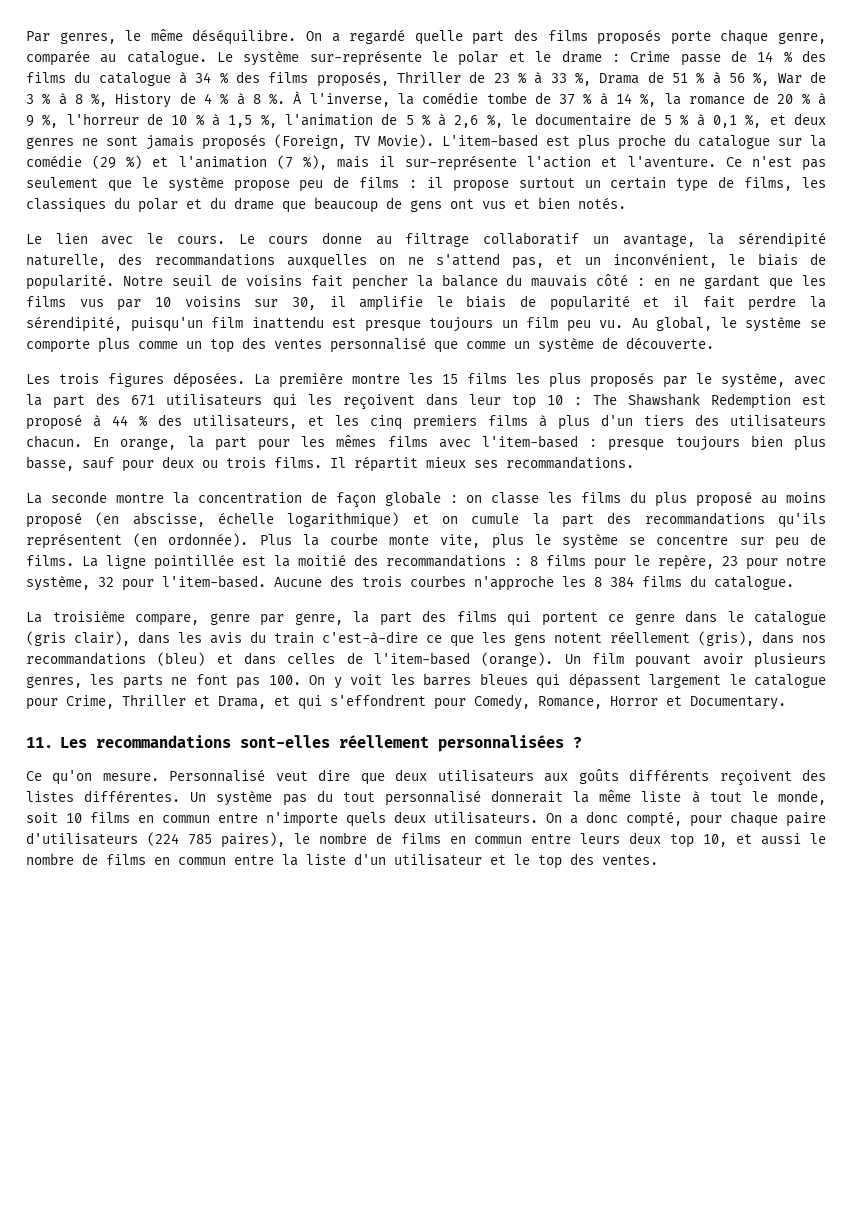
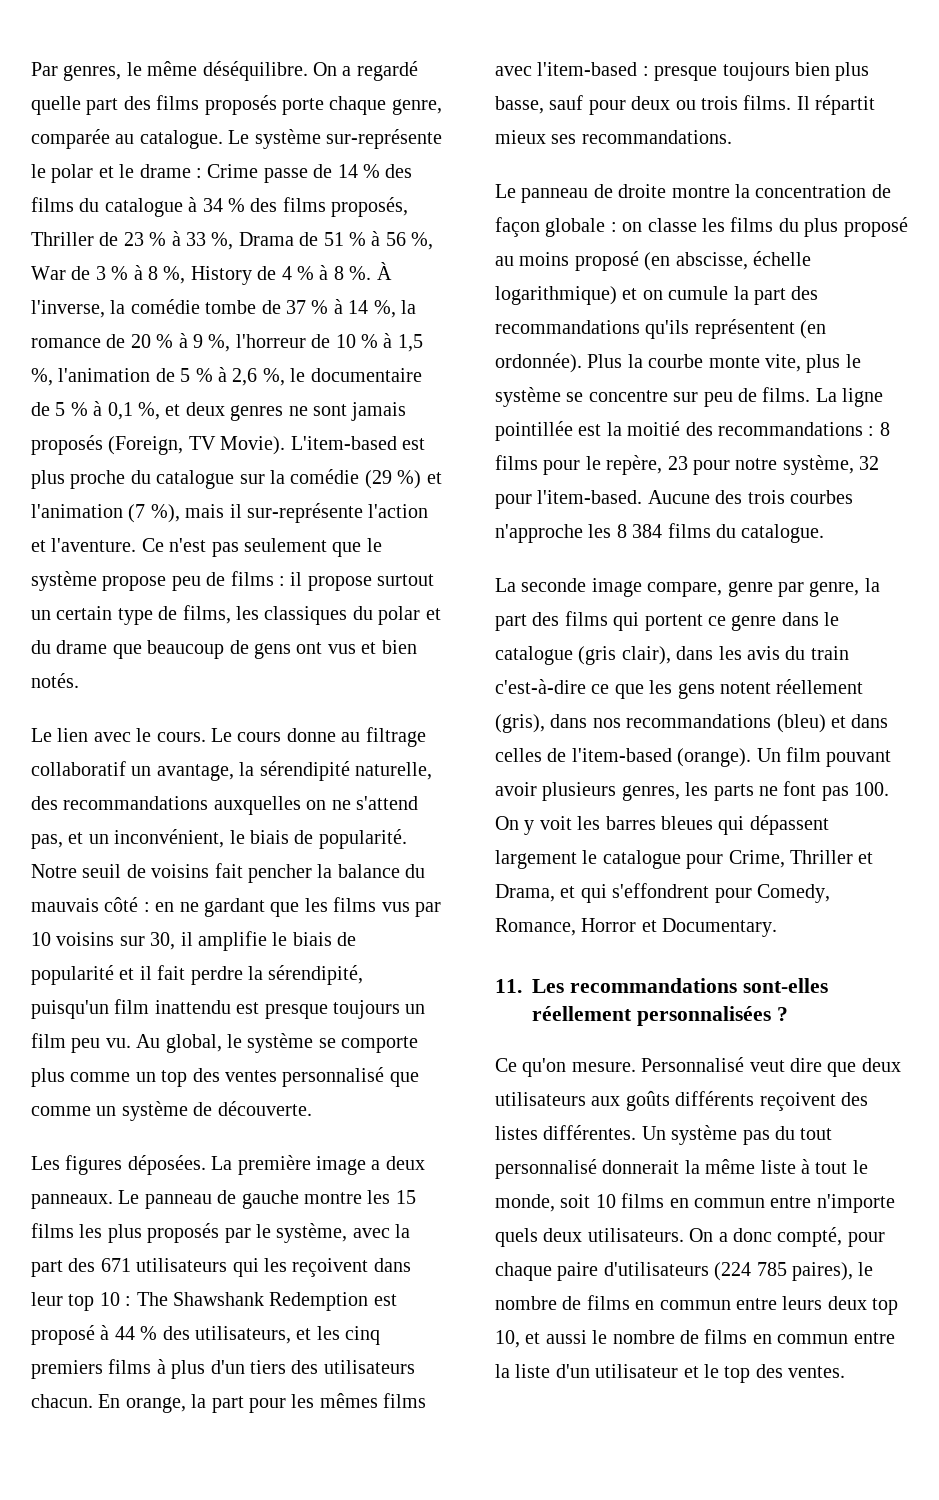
[59,373,99,384] trois -> (60, 1163) none
(343, 380) none -> [316,1156,425,1175] [31,1190,299,1209] image a deux panneaux. Le panneau de gauche
[26,491,107,504] La seconde -> [495,184,667,203] Le panneau de droite
[52,611,125,622] troisième -> [521,578,642,597] seconde image

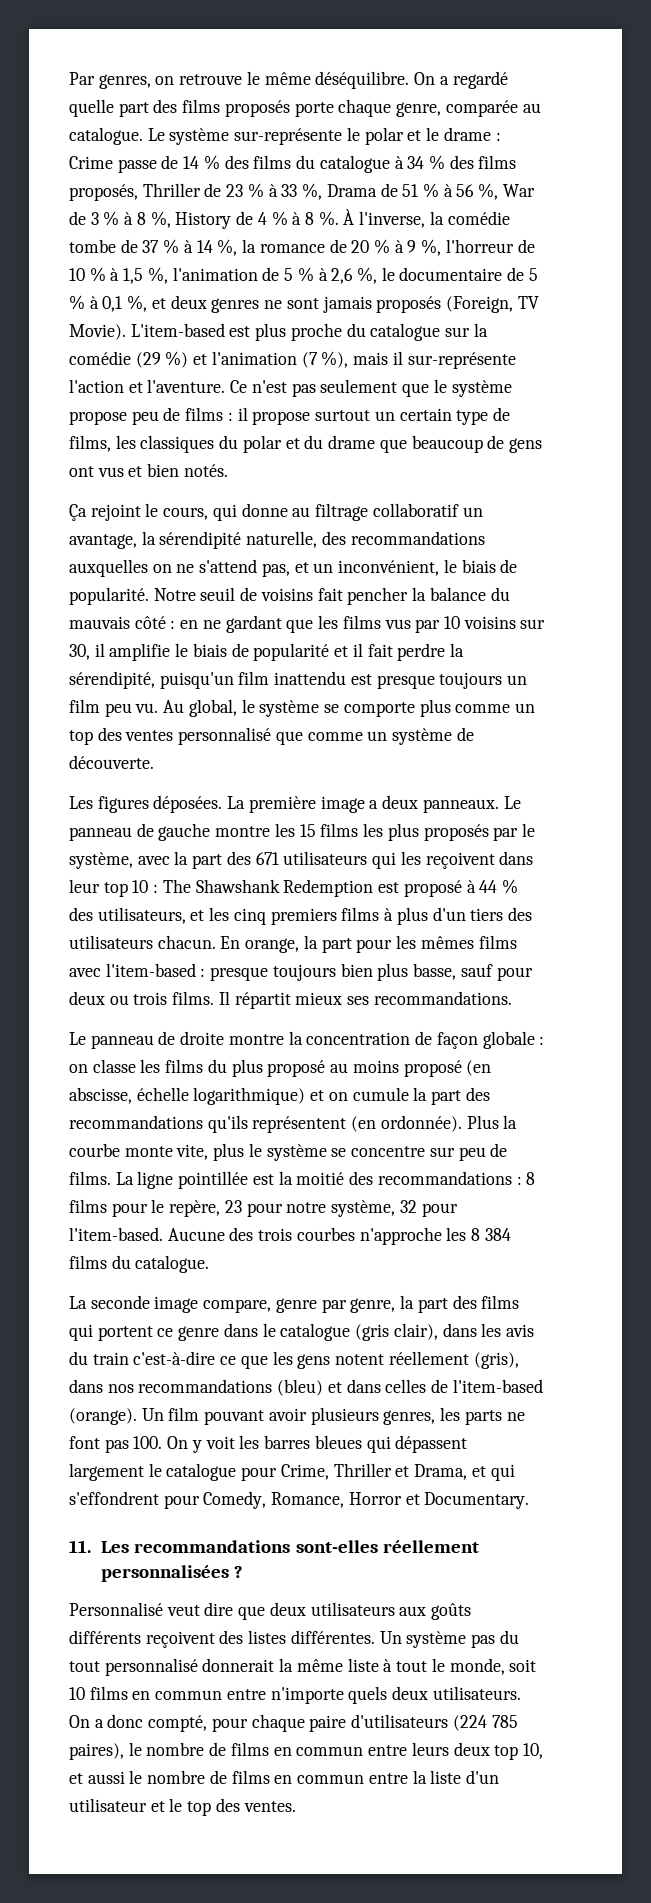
(122, 73) none -> [155,74,243,85] on retrouve
[31,728,282,742] Le lien avec le cours. Le cours -> [69,503,237,521] Ça rejoint le cours, qui
[495,1058,636,1077] Ce qu'on mesure. -> (244, 1572) none

